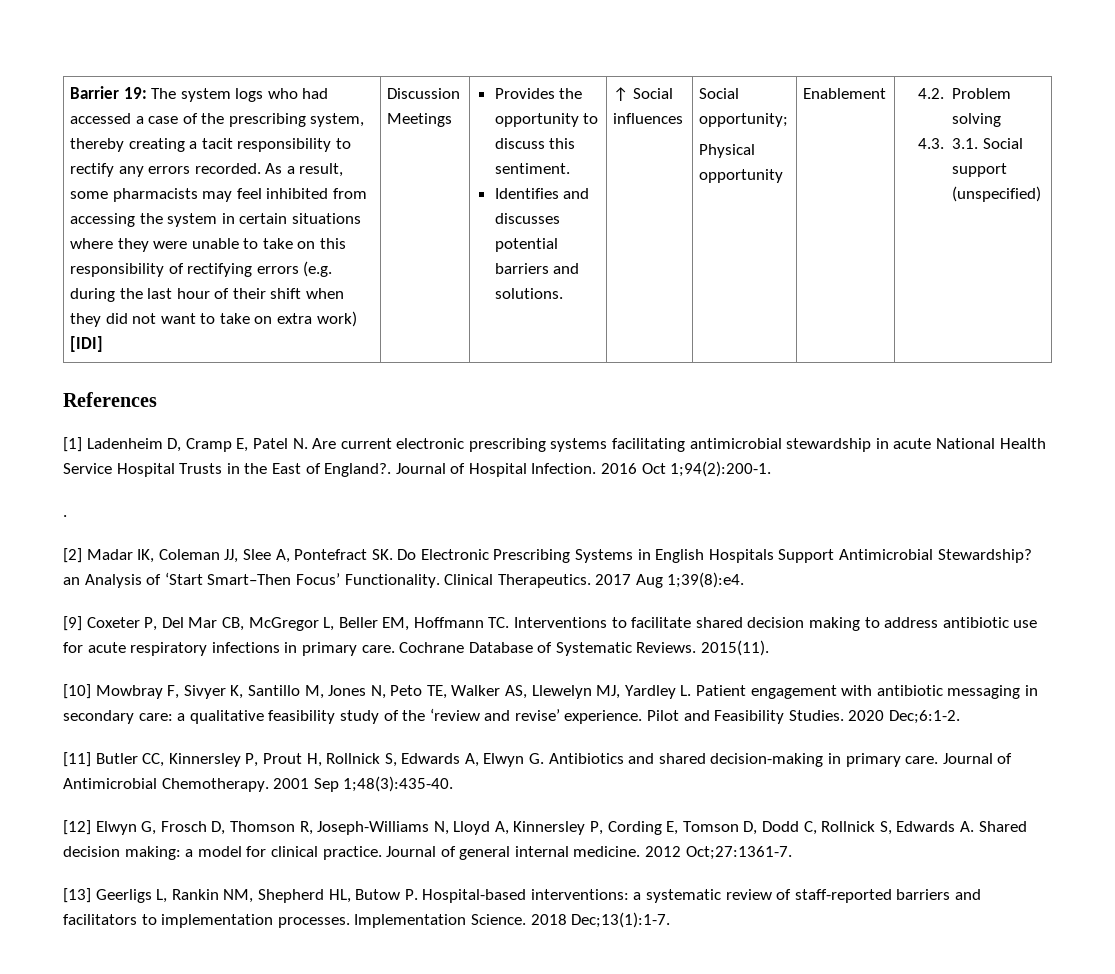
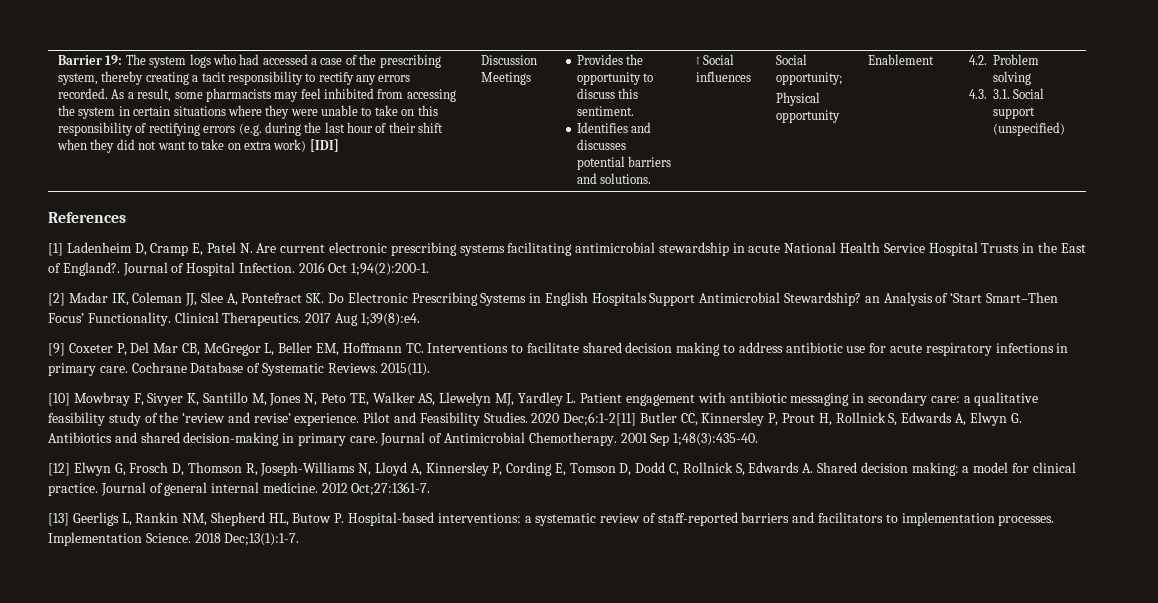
[63,515,67,517] // . -> (430, 269) none
[889,710,961,724] [63,752,91,767] Dec;6:1-2. // [11] -> [563,412,637,426] Dec;6:1-2[11]

